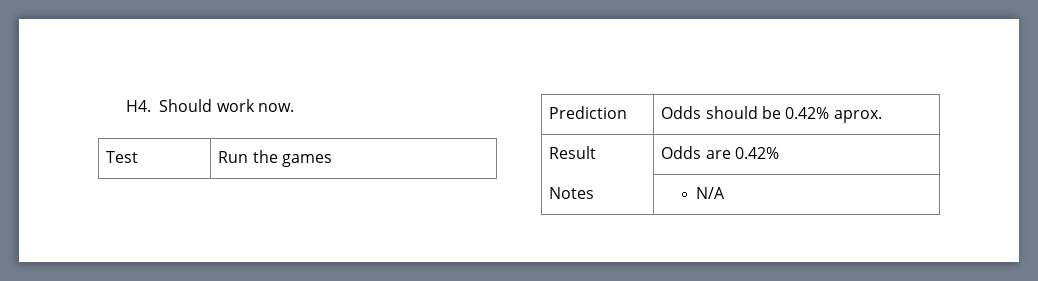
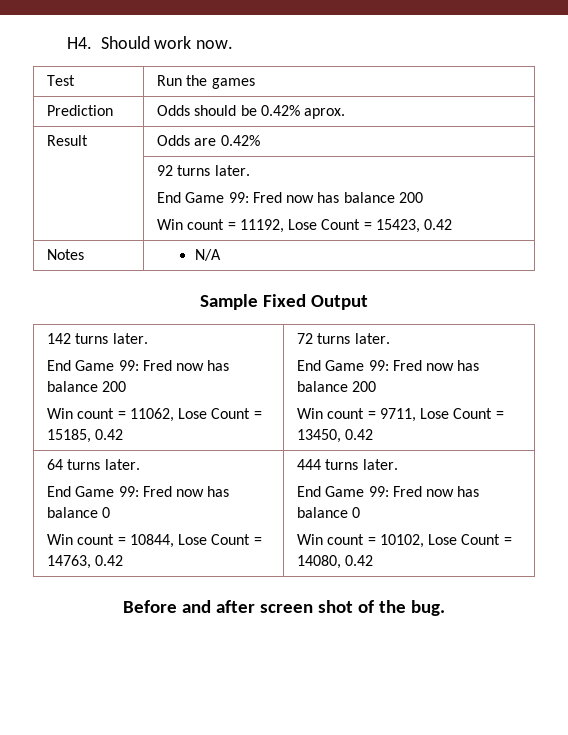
[549,187,595,199] [696,187,726,199] Notes | N/A -> [156,165,250,176] [156,192,424,203] [156,219,453,233] [46,249,84,260] [194,249,221,261] [199,294,369,310] [46,333,148,344] [46,360,230,371] [46,381,127,392] [46,408,262,422] [46,429,124,443] [296,333,390,344] [296,360,480,371] [296,381,377,392] [296,408,504,422] [296,429,374,443] [46,459,140,470] [46,486,230,497] [46,507,111,518] [46,534,262,548] [46,555,124,569] [296,459,398,470] [296,486,480,497] [296,507,361,518] [296,534,512,548] [296,555,374,569] [122,600,446,616] | 92 turns later. // End Game 99: Fred now has balance 200 // Win count = 11192, Lose Count = 15423, 0.42 // Notes | N/A // Sample Fixed Output // 142 turns later. // End Game 99: Fred now has balance 200 // Win count = 11062, Lose Count = 15185, 0.42 | 72 turns later. // End Game 99: Fred now has balance 200 // Win count = 9711, Lose Count = 13450, 0.42 // 64 turns later. // End Game 99: Fred now has balance 0 // Win count = 10844, Lose Count = 14763, 0.42 | 444 turns later. // End Game 99: Fred now has balance 0 // Win count = 10102, Lose Count = 14080, 0.42 // Before and after screen shot of the bug.

